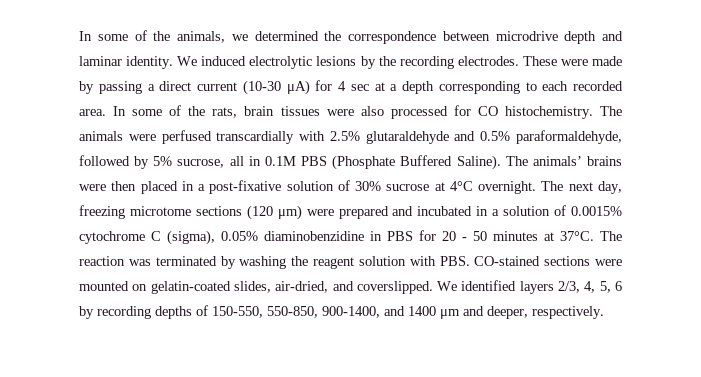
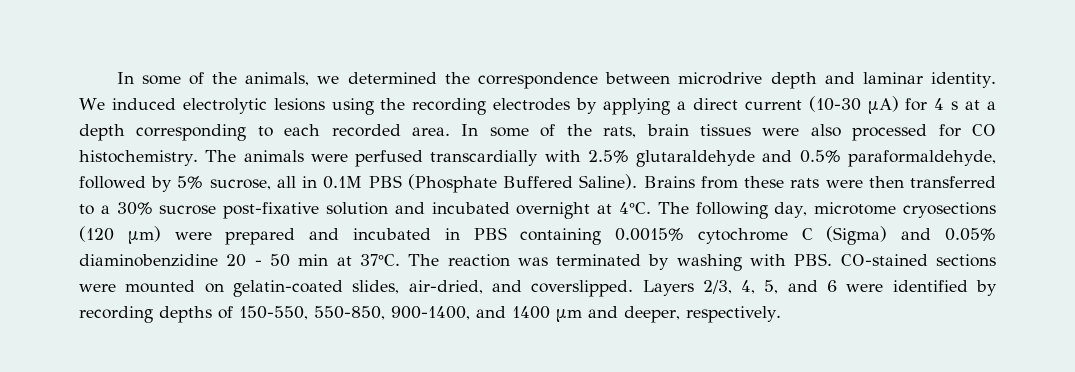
[360,56,376,69] by -> [331,98,374,115] using
[457,56,622,66] [79,81,142,94] electrodes. These were made by passing -> [493,98,671,115] electrodes by applying
[350,84,369,91] sec -> [951,101,959,110] s
[505,156,622,166] [79,180,622,194] [79,205,242,219] The animals’ brains were then placed in a post-fixative solution of 30% sucrose at 4°C overnight. The next day, freezing microtome sections -> [643,176,997,189] [79,202,997,219] Brains from these rats were then transferred to a 30% sucrose post-fixative solution and incubated overnight at 4°C. The following day, microtome cryosections
[492,205,622,216] [79,230,436,245] a solution of 0.0015% cytochrome C (sigma), 0.05% diaminobenzidine in PBS for -> [473,226,997,245] [79,254,218,267] PBS containing 0.0015% cytochrome C (Sigma) and 0.05% diaminobenzidine
[493,231,538,241] minutes -> [298,254,329,266] min
[291,256,406,269] the reagent solution -> (742, 262) none
[437,280,622,294] We identified layers 2/3, 4, 5, 6 -> [642,280,968,296] Layers 2/3, 4, 5, and 6 were identified

